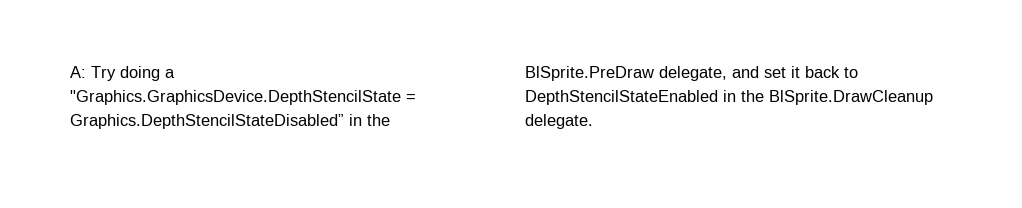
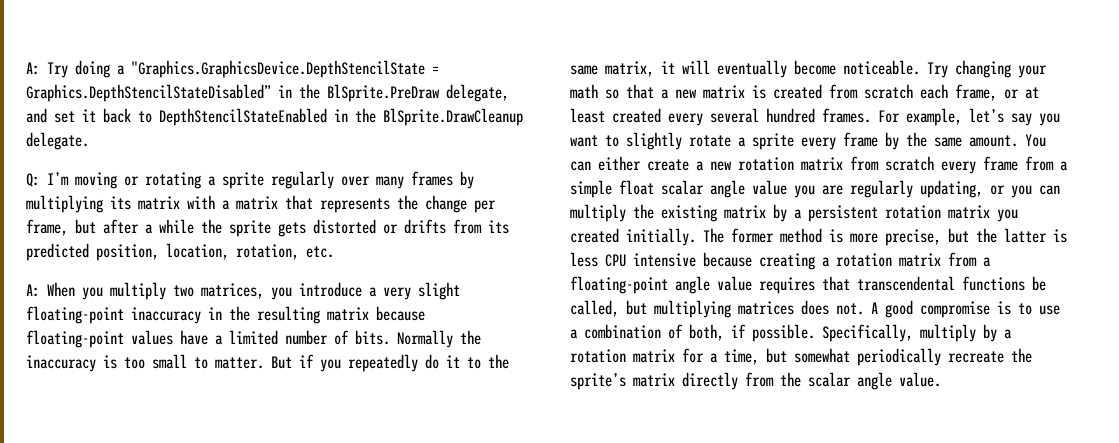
(593, 121) none -> [26,171,474,189] [26,195,496,213] [26,219,509,237] [26,243,334,261] [26,282,460,300] [26,306,425,324] [26,330,481,348] [26,354,509,372] [570,60,1047,78] [570,84,1039,101] [570,108,1060,126] [570,132,1046,150] [570,156,1068,174] [570,180,1060,198] [570,204,1018,222] [570,228,1067,246] [570,252,991,270] [570,276,1046,294] [570,300,1060,318] [570,324,1012,342] [570,348,1032,366] [570,372,941,390] // Q: I’m moving or rotating a sprite regularly over many frames by multiplying its matrix with a matrix that represents the change per frame, but after a while the sprite gets distorted or drifts from its predicted position, location, rotation, etc. // A: When you multiply two matrices, you introduce a very slight floating-point inaccuracy in the resulting matrix because floating-point values have a limited number of bits. Normally the inaccuracy is too small to matter. But if you repeatedly do it to the same matrix, it will eventually become noticeable. Try changing your math so that a new matrix is created from scratch each frame, or at least created every several hundred frames. For example, let’s say you want to slightly rotate a sprite every frame by the same amount. You can either create a new rotation matrix from scratch every frame from a simple float scalar angle value you are regularly updating, or you can multiply the existing matrix by a persistent rotation matrix you created initially. The former method is more precise, but the latter is less CPU intensive because creating a rotation matrix from a floating-point angle value requires that transcendental functions be called, but multiplying matrices does not. A good compromise is to use a combination of both, if possible. Specifically, multiply by a rotation matrix for a time, but somewhat periodically recreate the sprite’s matrix directly from the scalar angle value.

